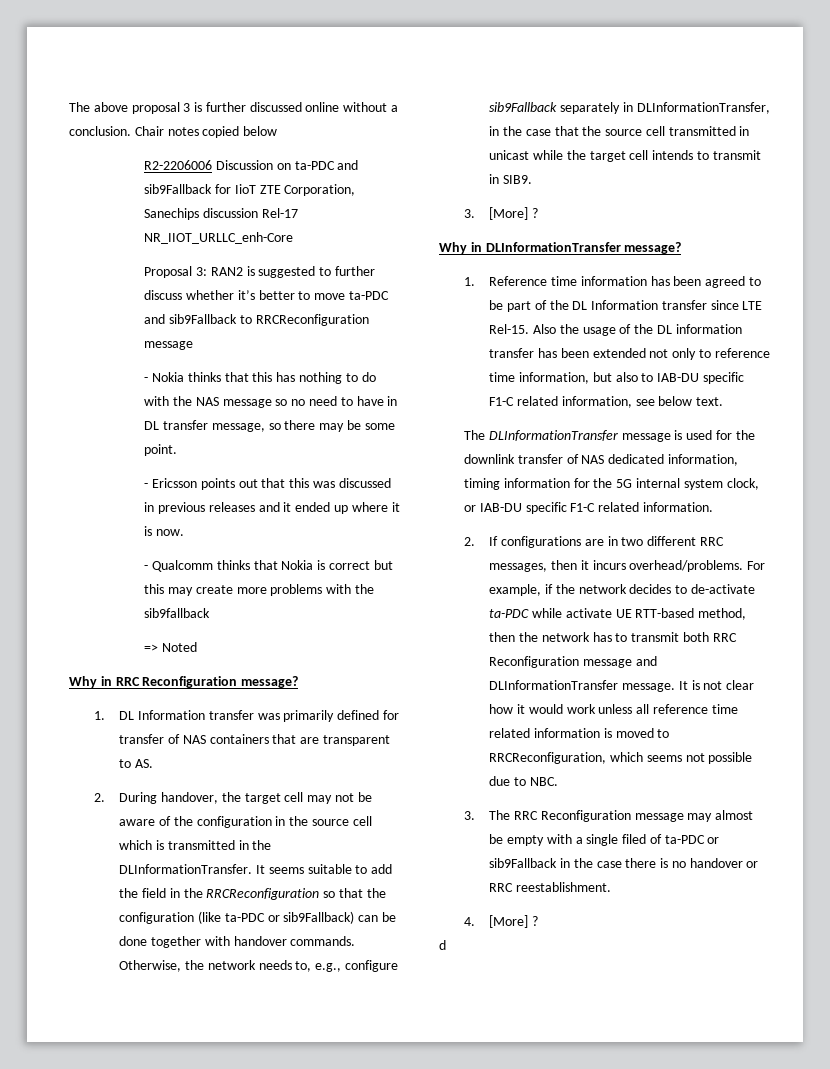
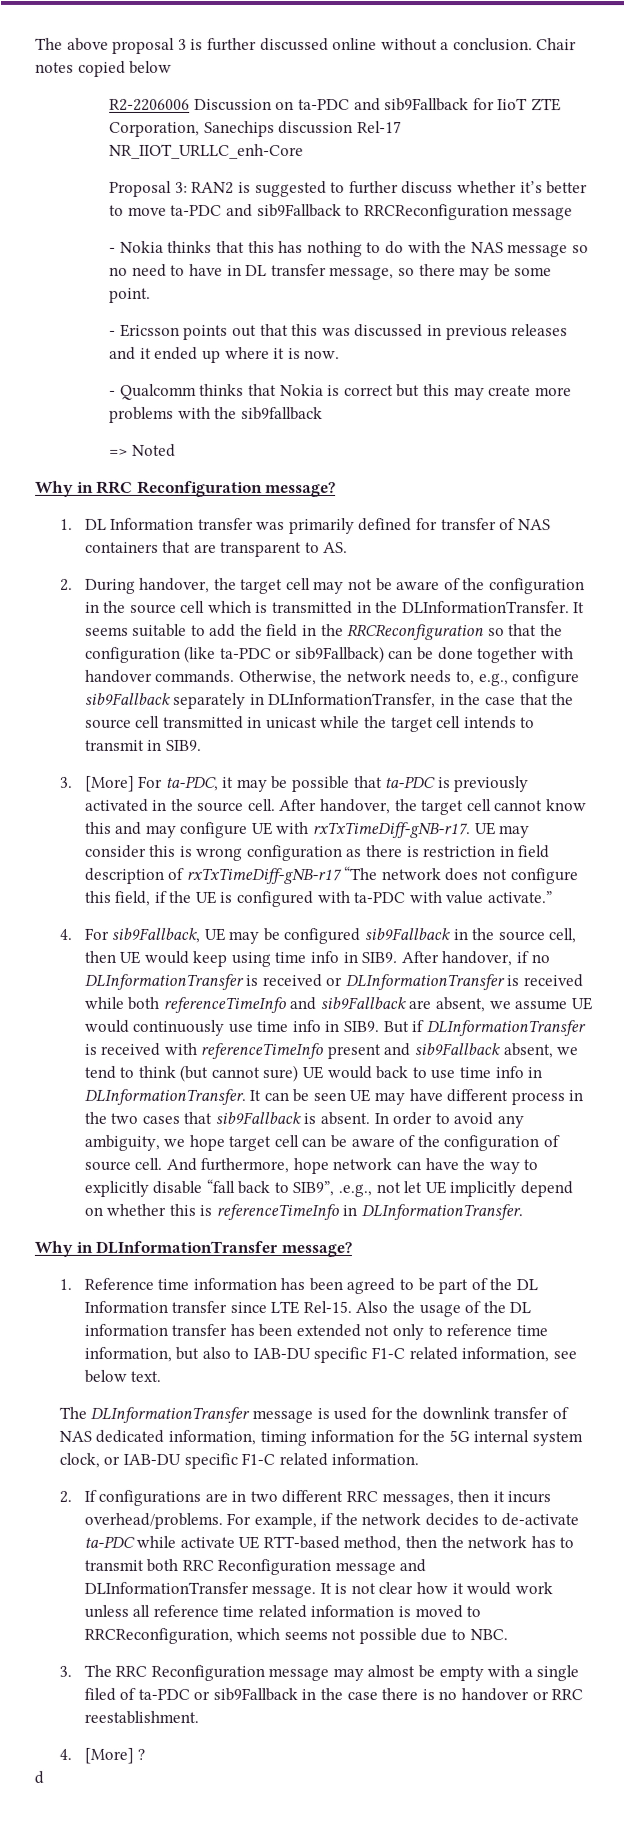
[531,208,538,218] ? -> [138,775,530,793] [84,798,588,816] [84,821,531,839] [84,844,551,862] [84,866,579,885] [84,890,554,908] [58,927,577,945] [83,950,550,967] [83,973,584,991] [83,996,592,1013] [83,1019,586,1037] [83,1042,579,1060] [83,1064,543,1082] [83,1088,584,1106] [83,1111,525,1129] [83,1134,561,1152] [83,1157,539,1175] [83,1178,574,1198] [83,1203,524,1221] For ta-PDC, it may be possible that ta-PDC is previously activated in the source cell. After handover, the target cell cannot know this and may configure UE with rxTxTimeDiff-gNB-r17. UE may consider this is wrong configuration as there is restriction in field description of rxTxTimeDiff-gNB-r17 “The network does not configure this field, if the UE is configured with ta-PDC with value activate.” // 4. For sib9Fallback, UE may be configured sib9Fallback in the source cell, then UE would keep using time info in SIB9. After handover, if no DLInformationTransfer is received or DLInformationTransfer is received while both referenceTimeInfo and sib9Fallback are absent, we assume UE would continuously use time info in SIB9. But if DLInformationTransfer is received with referenceTimeInfo present and sib9Fallback absent, we tend to think (but cannot sure) UE would back to use time info in DLInformationTransfer. It can be seen UE may have different process in the two cases that sib9Fallback is absent. In order to avoid any ambiguity, we hope target cell can be aware of the configuration of source cell. And furthermore, hope network can have the way to explicitly disable “fall back to SIB9”, .e.g., not let UE implicitly depend on whether this is referenceTimeInfo in DLInformationTransfer.

